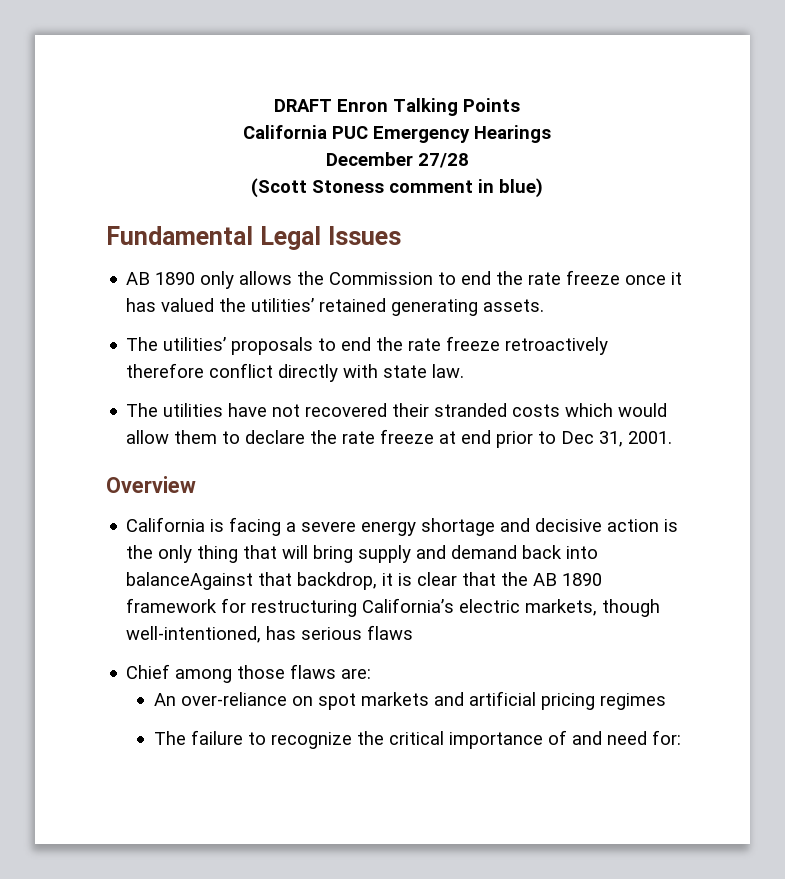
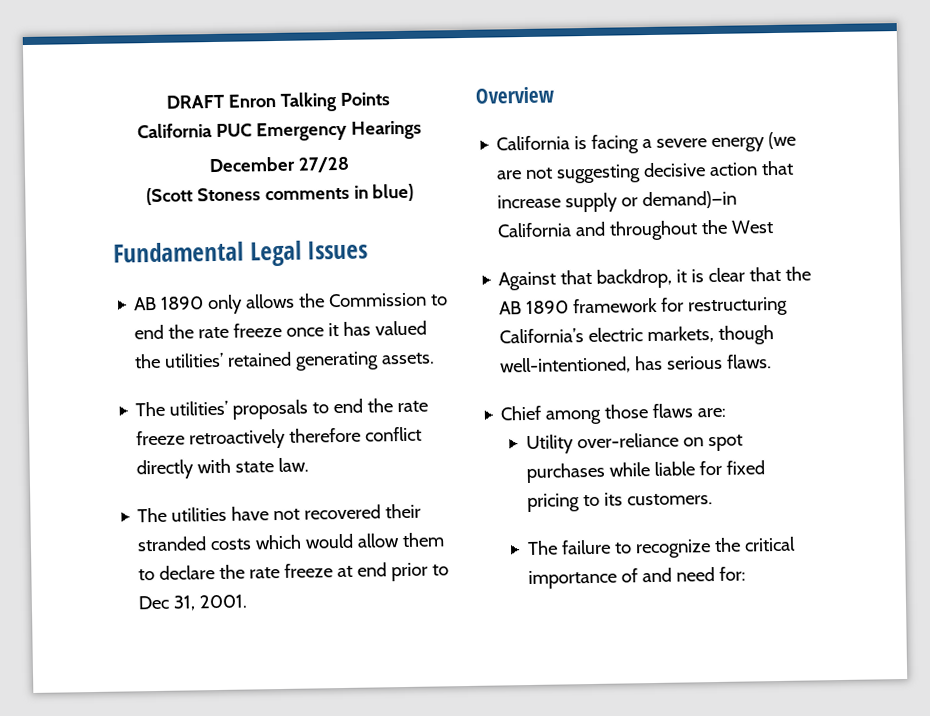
[389,180,473,193] comment -> [264,187,350,201] comments
[421,518,679,536] [126,545,599,563] [126,572,254,590] shortage and decisive action is the only thing that will bring supply and demand back into balanceAgainst -> [768,131,797,150] [496,160,795,184] [497,190,738,213] [497,219,775,241] [498,271,557,291] (we are not suggesting decisive action that increase supply or demand)—in California and throughout the West // Against
[367,625,414,640] flaws -> [726,354,773,369] flaws.
[153,693,176,706] An -> [525,434,574,455] Utility
[360,691,666,710] markets and artificial pricing regimes -> [525,460,765,484] [526,492,713,513] purchases while liable for fixed pricing to its customers.

